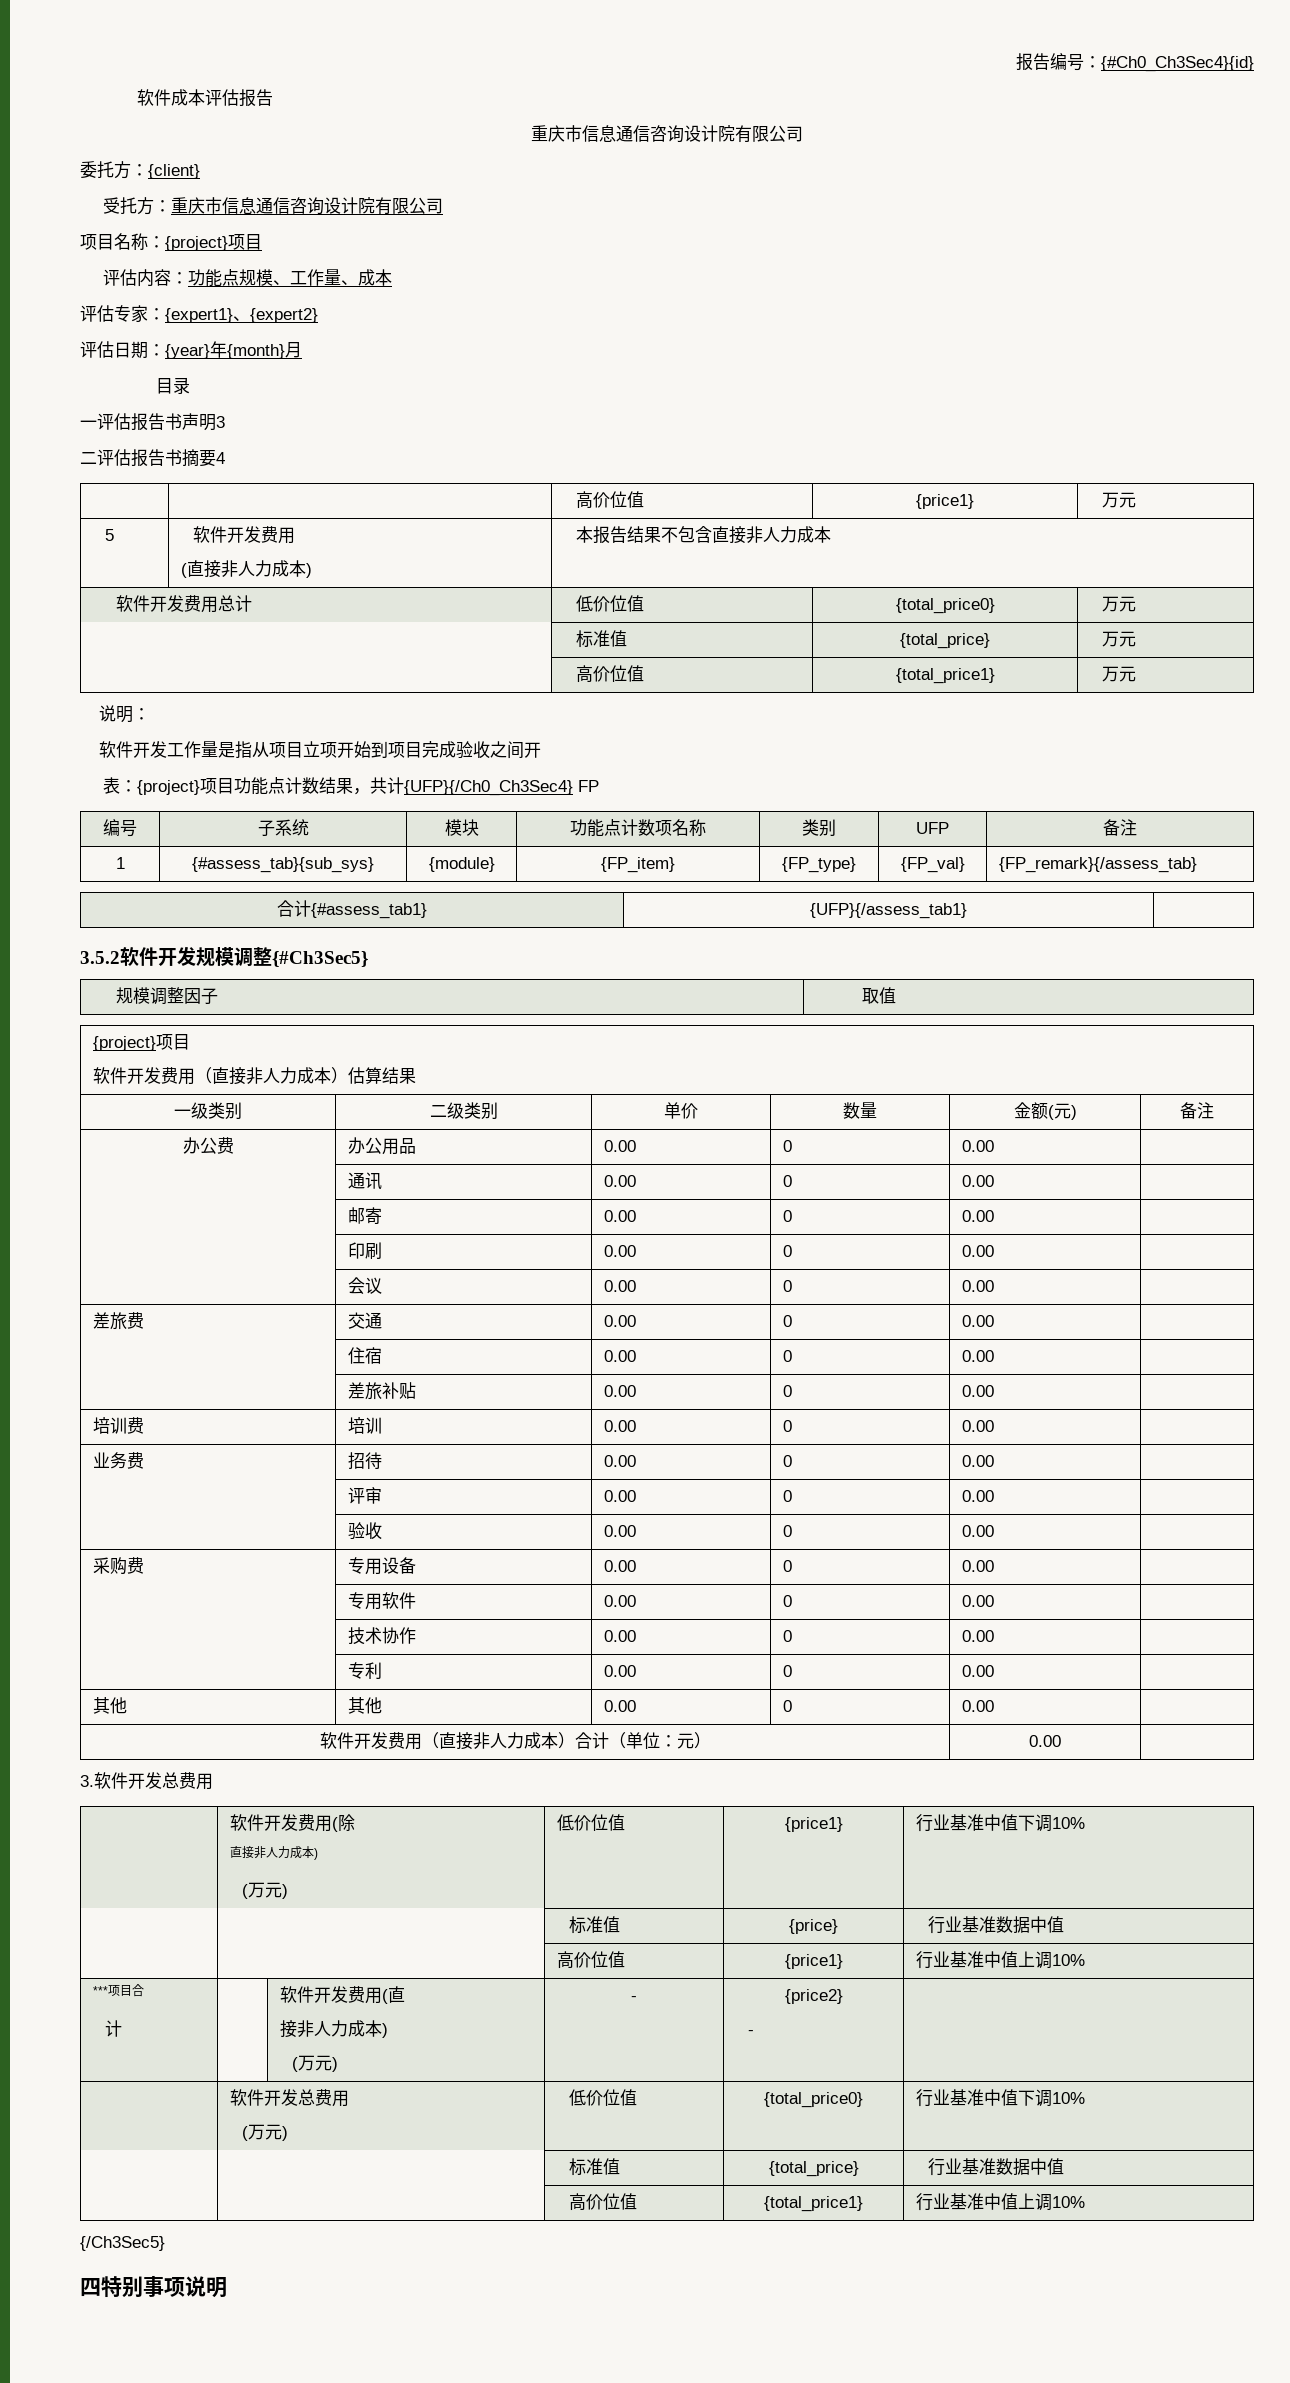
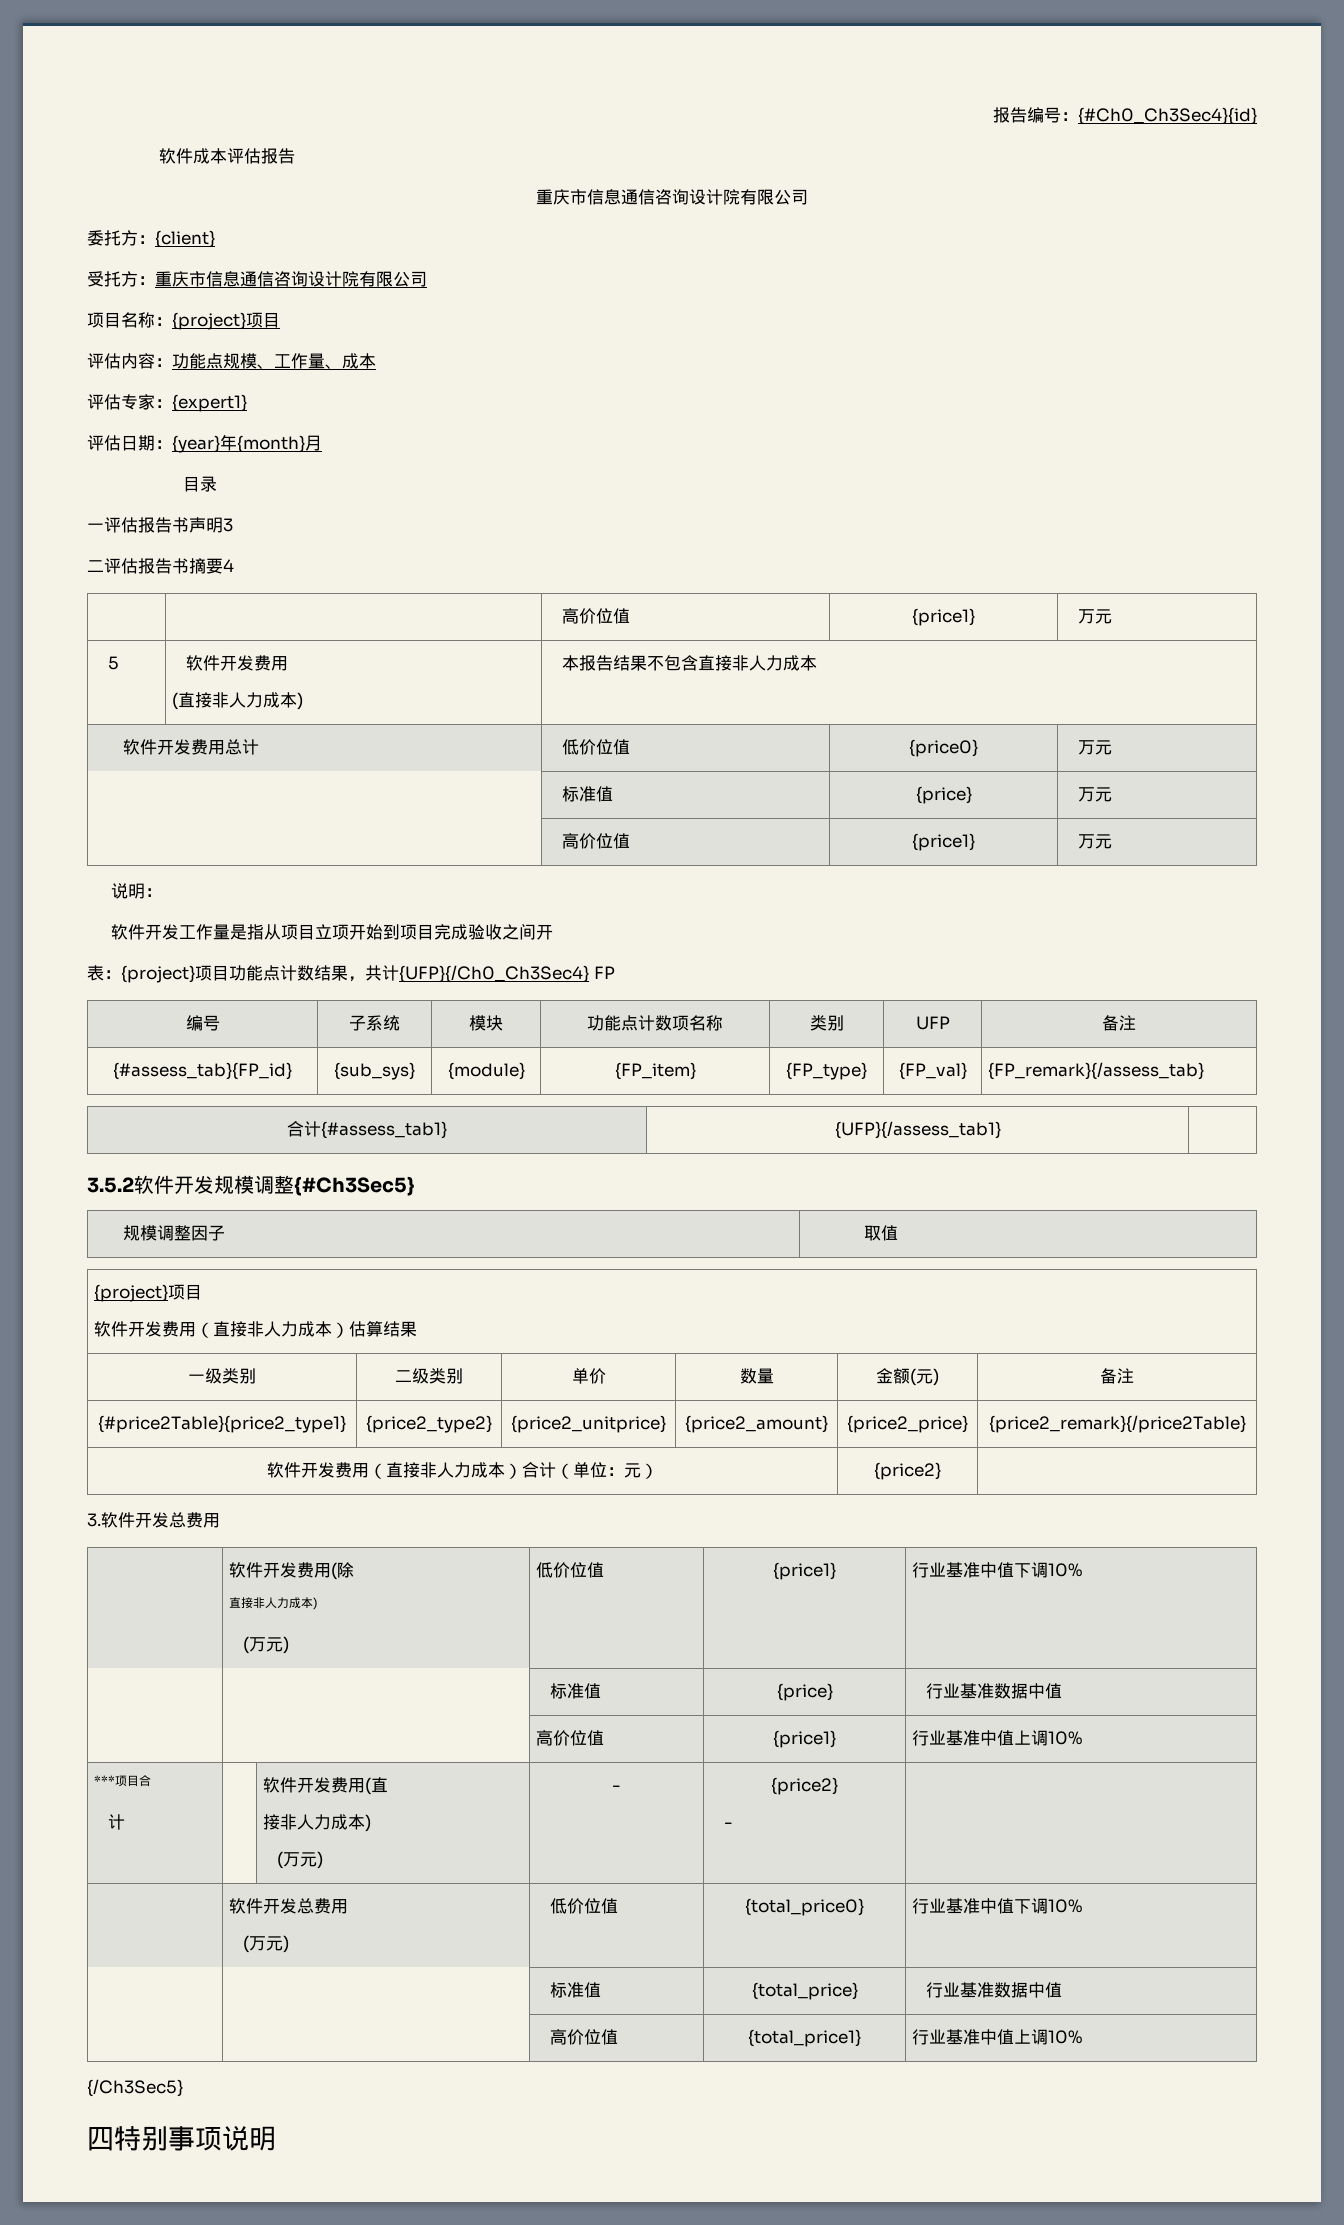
[233,308,318,323] 、{expert2} -> (247, 403) none
[895,598,995,614] {total_price0} -> [909,739,978,757] {price0}
[900,633,990,649] {total_price} -> [915,786,972,804] {price}
[895,668,995,684] {total_price1} -> [912,833,975,851] {price1}
[115,857,125,869] [192,857,374,873] 1 | {#assess_tab}{sub_sys} -> [113,1062,292,1080] [334,1062,415,1080] {#assess_tab}{FP_id} | {sub_sys}
[182,1137,234,1154] [348,1137,417,1155] [604,1140,637,1152] [783,1140,793,1152] [962,1140,995,1152] [348,1172,383,1190] [604,1175,637,1187] [783,1175,793,1187] [962,1175,995,1187] [348,1207,383,1225] [604,1210,637,1222] [783,1210,793,1222] [962,1210,995,1222] [348,1242,383,1259] [604,1245,637,1257] [783,1245,793,1257] [962,1245,995,1257] [348,1277,383,1294] [604,1280,637,1292] [783,1280,793,1292] [962,1280,995,1292] [93,1312,145,1330] [348,1312,383,1329] [604,1315,637,1327] [783,1315,793,1327] [962,1315,995,1327] [348,1347,383,1364] [604,1350,637,1362] [783,1350,793,1362] [962,1350,995,1362] [348,1382,417,1400] [604,1385,637,1397] [783,1385,793,1397] [962,1385,995,1397] [93,1417,145,1434] [348,1417,383,1434] [604,1420,637,1432] [783,1420,793,1432] [962,1420,995,1432] [93,1452,145,1469] [348,1452,383,1470] [604,1455,637,1467] [783,1455,793,1467] [962,1455,995,1467] [348,1487,383,1504] [604,1490,637,1502] [783,1490,793,1502] [962,1490,995,1502] [348,1522,383,1540] [604,1525,637,1537] [783,1525,793,1537] [962,1525,995,1537] [93,1557,145,1575] [348,1557,417,1575] [604,1560,637,1572] [783,1560,793,1572] [962,1560,995,1572] [348,1592,417,1610] [604,1595,637,1607] [783,1595,793,1607] [962,1595,995,1607] [348,1627,417,1645] [604,1630,637,1642] [783,1630,793,1642] [962,1630,995,1642] [348,1662,383,1679] [604,1665,637,1677] [783,1665,793,1677] [962,1665,995,1677] [93,1697,128,1714] [348,1697,383,1714] [604,1700,637,1712] [783,1700,793,1712] [962,1700,995,1712] 办公费 | 办公用品 | 0.00 | 0 | 0.00 | // | 通讯 | 0.00 | 0 | 0.00 | // | 邮寄 | 0.00 | 0 | 0.00 | // | 印刷 | 0.00 | 0 | 0.00 | // | 会议 | 0.00 | 0 | 0.00 | // 差旅费 | 交通 | 0.00 | 0 | 0.00 | // | 住宿 | 0.00 | 0 | 0.00 | // | 差旅补贴 | 0.00 | 0 | 0.00 | // 培训费 | 培训 | 0.00 | 0 | 0.00 | // 业务费 | 招待 | 0.00 | 0 | 0.00 | // | 评审 | 0.00 | 0 | 0.00 | // | 验收 | 0.00 | 0 | 0.00 | // 采购费 | 专用设备 | 0.00 | 0 | 0.00 | // | 专用软件 | 0.00 | 0 | 0.00 | // | 技术协作 | 0.00 | 0 | 0.00 | // | 专利 | 0.00 | 0 | 0.00 | // 其他 | 其他 | 0.00 | 0 | 0.00 | -> [98,1415,346,1433] [366,1415,492,1433] [511,1415,666,1433] [685,1415,828,1433] [847,1415,968,1433] [988,1415,1246,1433] {#price2Table}{price2_type1} | {price2_type2} | {price2_unitprice} | {price2_amount} | {price2_price} | {price2_remark}{/price2Table}
[1029,1735,1061,1747] 0.00 -> [874,1462,941,1480] {price2}

